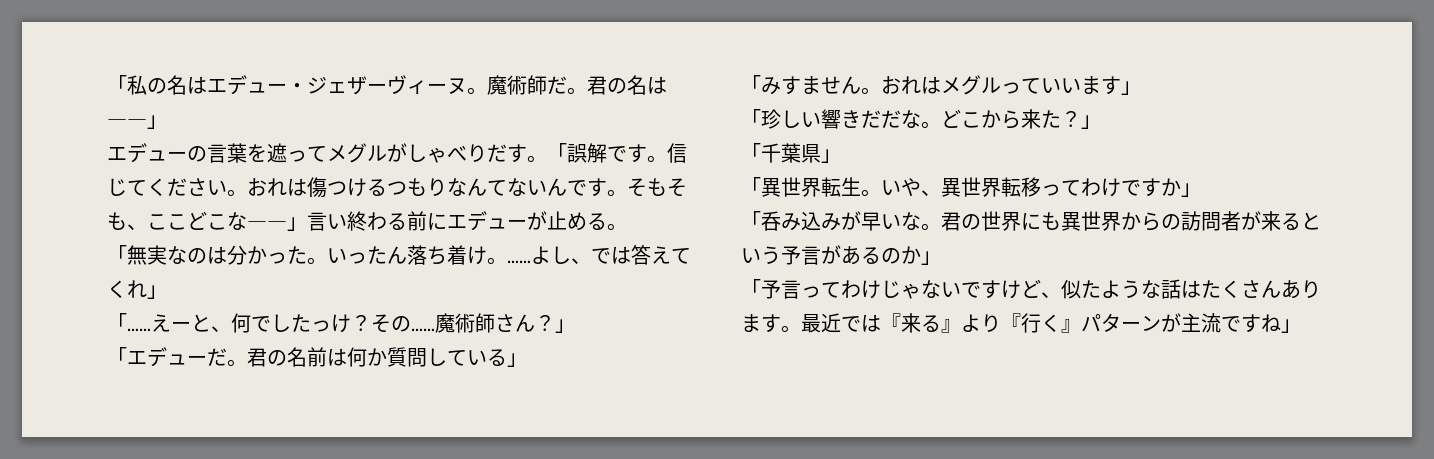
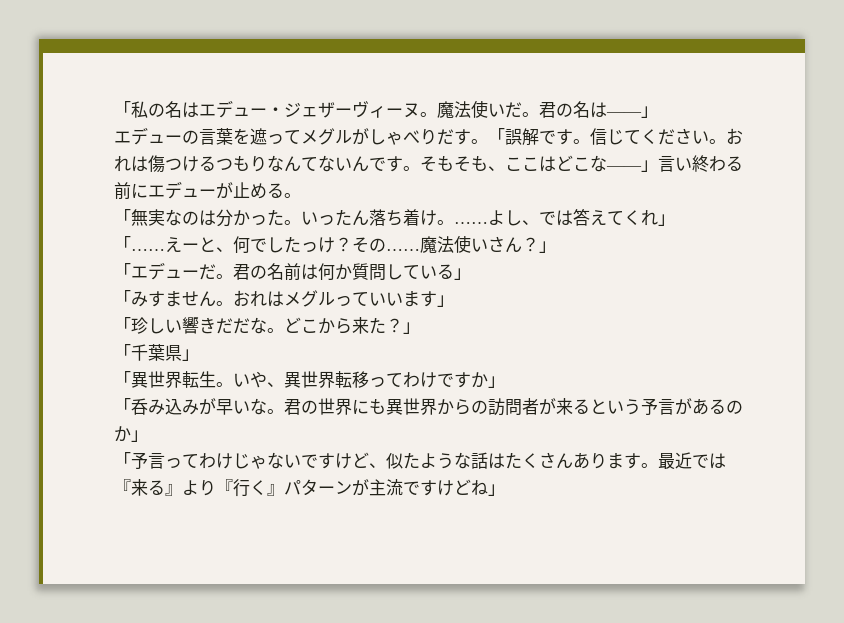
[507,75,547,95] 術師 -> [454,100,505,118] 法使い
(187, 222) none -> [539,156,556,172] は
[455,313,495,333] 術師 -> [437,235,488,253] 法使い
(1261, 323) none -> [437,479,471,496] けど

